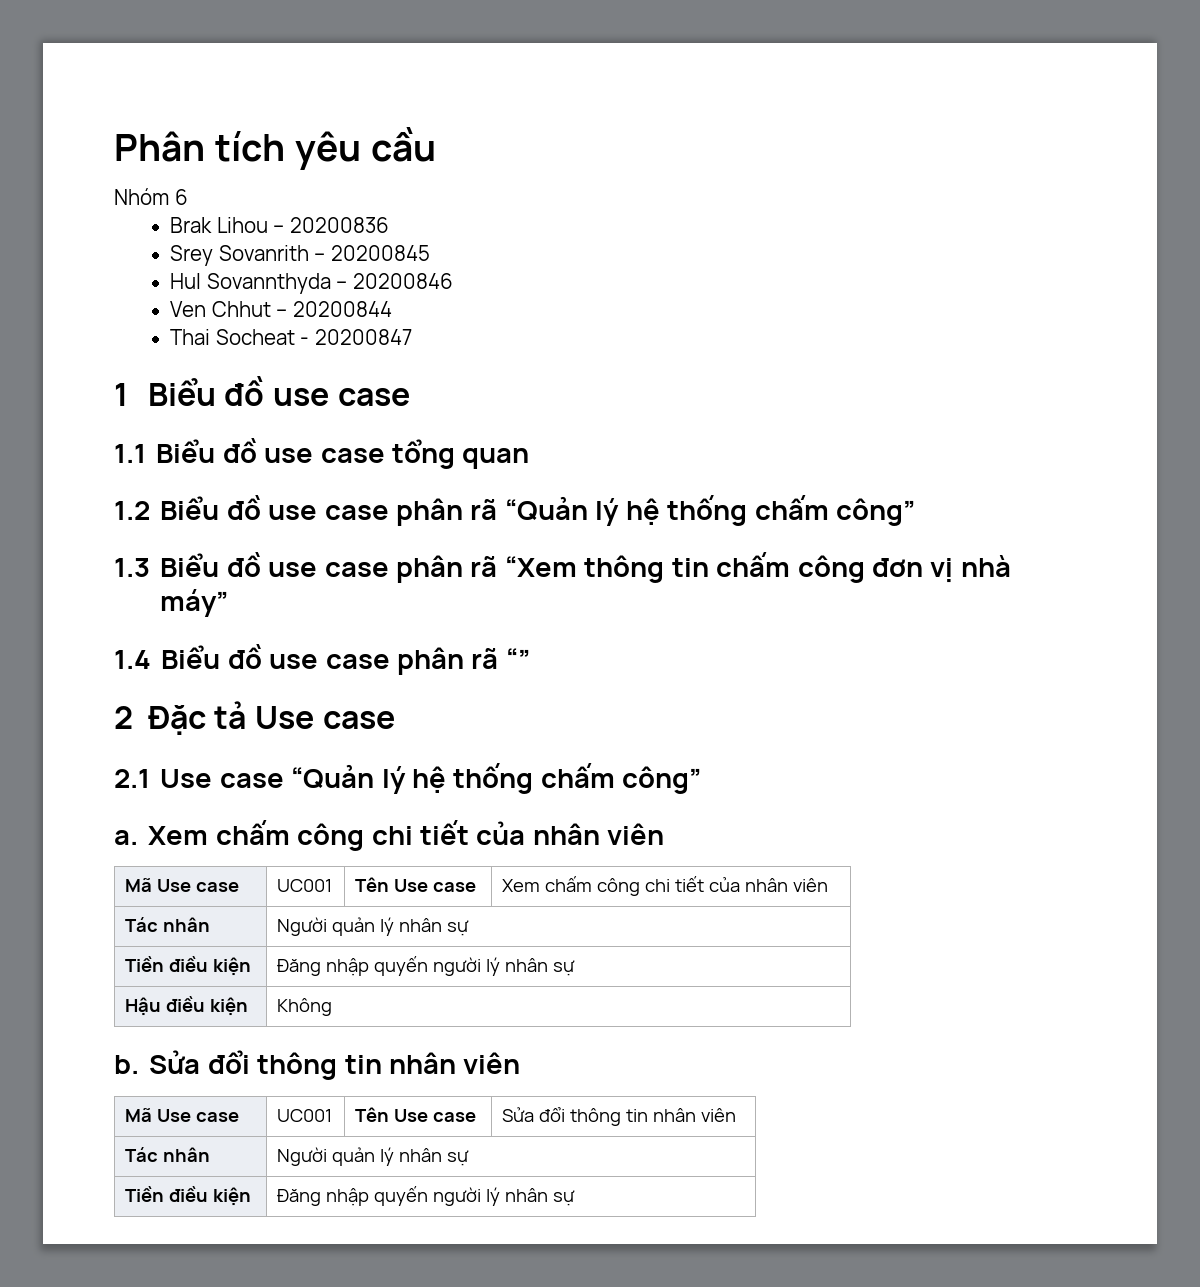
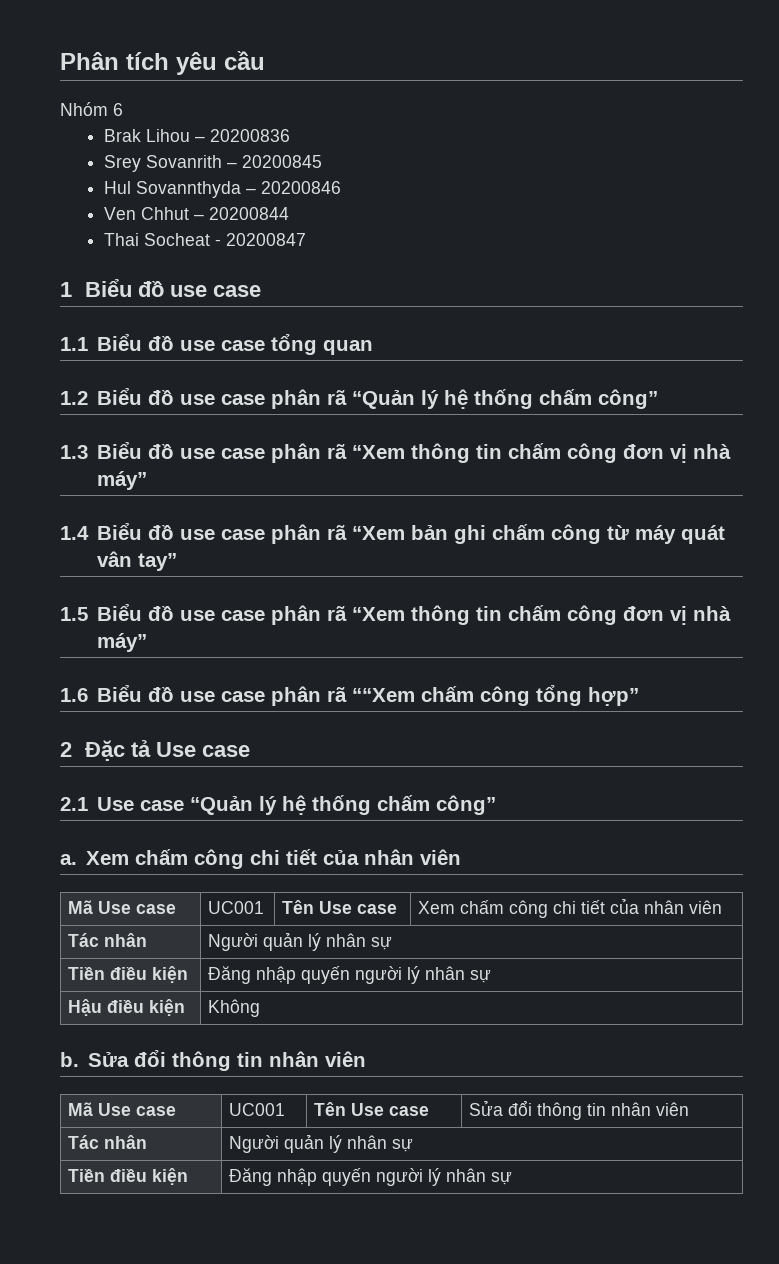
[505,648,530,669] “” -> [351,524,725,544] [96,551,177,571] [60,604,731,625] [96,633,147,652] [60,685,639,706] “Xem bản ghi chấm công từ máy quát vân tay” // 1.5 Biểu đồ use case phân rã “Xem thông tin chấm công đơn vị nhà máy” // 1.6 Biểu đồ use case phân rã ““Xem chấm công tổng hợp”

